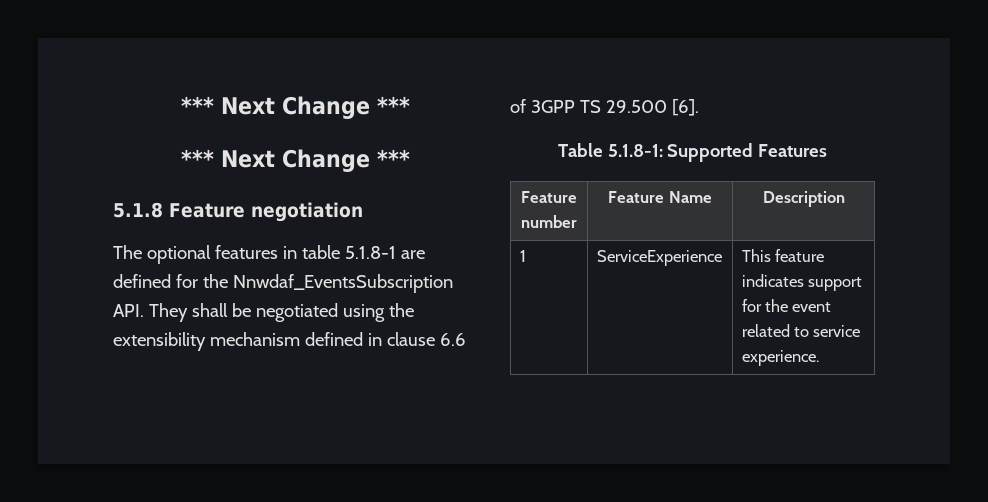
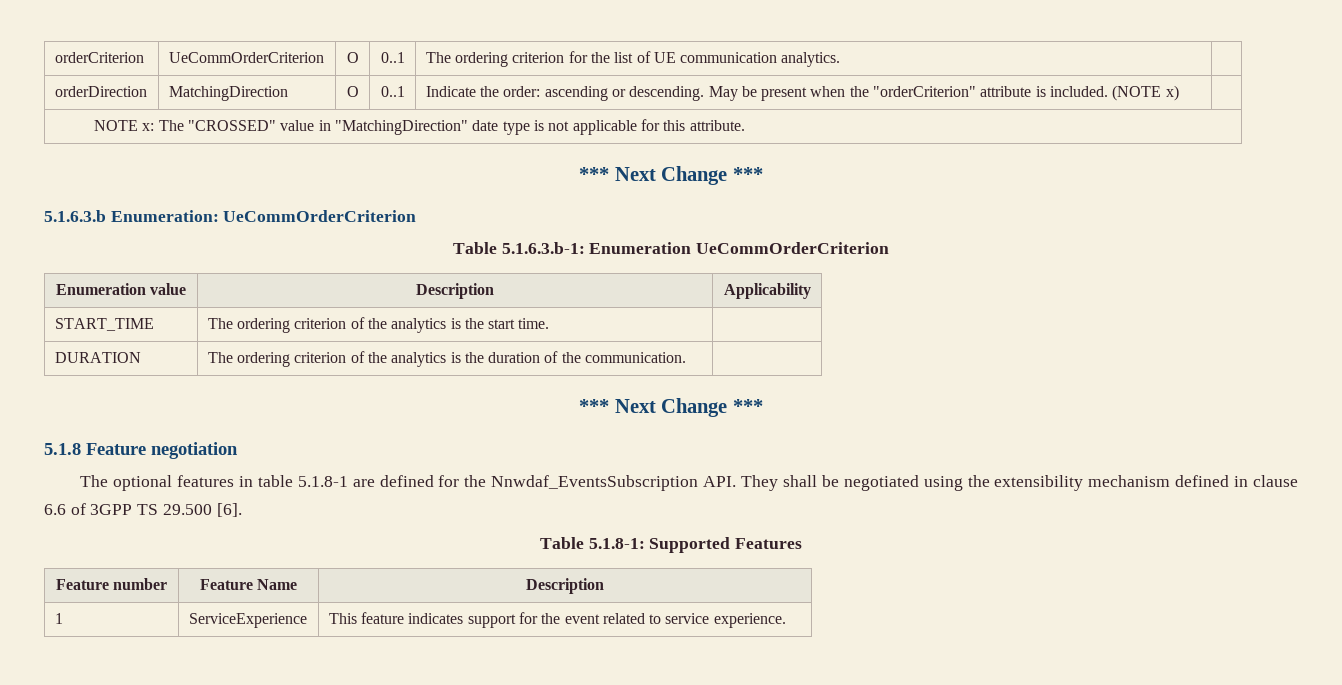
[181,96,410,119] *** Next Change *** -> [54,52,144,63] [168,52,324,63] [346,52,359,63] [380,52,405,63] [425,51,841,67] [54,86,147,97] [168,86,288,101] [346,86,359,97] [380,86,405,97] [425,85,1179,101] [94,119,745,135] [579,166,763,185] [44,210,417,222] [452,242,890,254] [55,283,187,295] [415,283,494,299] [723,283,811,299] [54,318,154,331] [207,317,550,333] [54,352,141,363] [207,351,687,367] orderCriterion | UeCommOrderCriterion | O | 0..1 | The ordering criterion for the list of UE communication analytics. | // orderDirection | MatchingDirection | O | 0..1 | Indicate the order: ascending or descending. May be present when the "orderCriterion" attribute is included. (NOTE x) | // NOTE x: The "CROSSED" value in "MatchingDirection" date type is not applicable for this attribute. // *** Next Change *** // 5.1.6.3.b Enumeration: UeCommOrderCriterion // Table 5.1.6.3.b-1: Enumeration UeCommOrderCriterion // Enumeration value | Description | Applicability // START_TIME | The ordering criterion of the analytics is the start time. | // DURATION | The ordering criterion of the analytics is the duration of the communication. |

